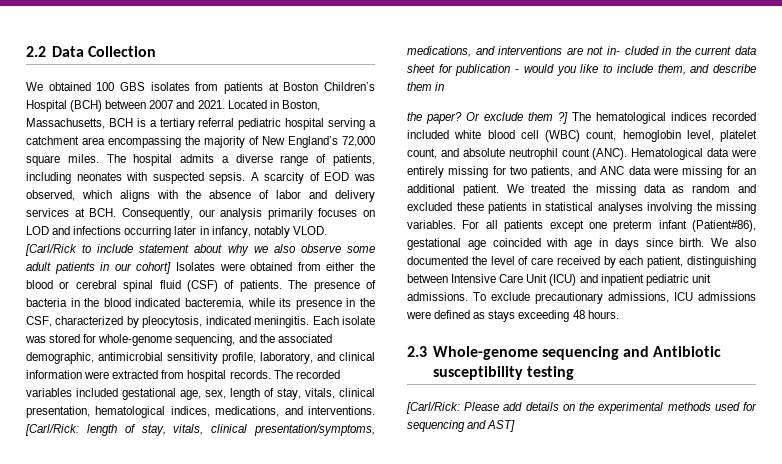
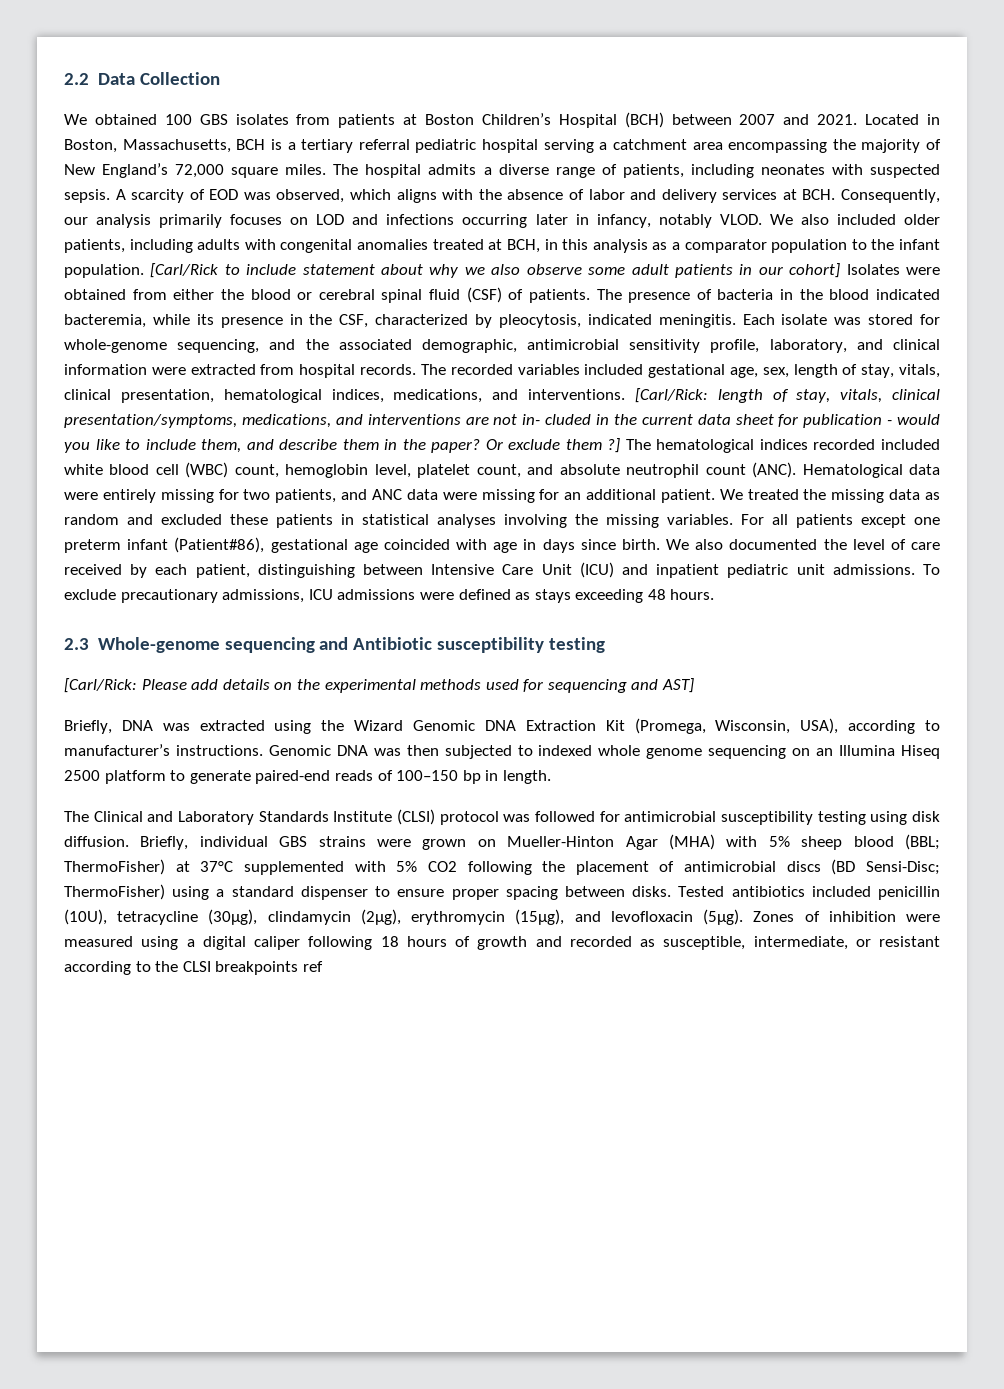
(327, 230) none -> [769,214,940,225] [64,239,940,253] [64,264,144,278] We also included older patients, including adults with congenital anomalies treated at BCH, in this analysis as a comparator population to the infant population.
(445, 86) // -> (398, 444) none
(516, 426) none -> [64,718,940,734] [64,744,940,759] [64,770,551,784] [64,809,940,825] [64,834,940,850] [64,859,940,875] [64,884,940,900] [64,909,940,925] [64,936,940,950] [64,961,323,975] // Briefly, DNA was extracted using the Wizard Genomic DNA Extraction Kit (Promega, Wisconsin, USA), according to manufacturer’s instructions. Genomic DNA was then subjected to indexed whole genome sequencing on an Illumina Hiseq 2500 platform to generate paired-end reads of 100–150 bp in length. // The Clinical and Laboratory Standards Institute (CLSI) protocol was followed for antimicrobial susceptibility testing using disk diffusion. Briefly, individual GBS strains were grown on Mueller-Hinton Agar (MHA) with 5% sheep blood (BBL; ThermoFisher) at 37°C supplemented with 5% CO2 following the placement of antimicrobial discs (BD Sensi-Disc; ThermoFisher) using a standard dispenser to ensure proper spacing between disks. Tested antibiotics included penicillin (10U), tetracycline (30μg), clindamycin (2μg), erythromycin (15μg), and levofloxacin (5μg). Zones of inhibition were measured using a digital caliper following 18 hours of growth and recorded as susceptible, intermediate, or resistant according to the CLSI breakpoints ref

